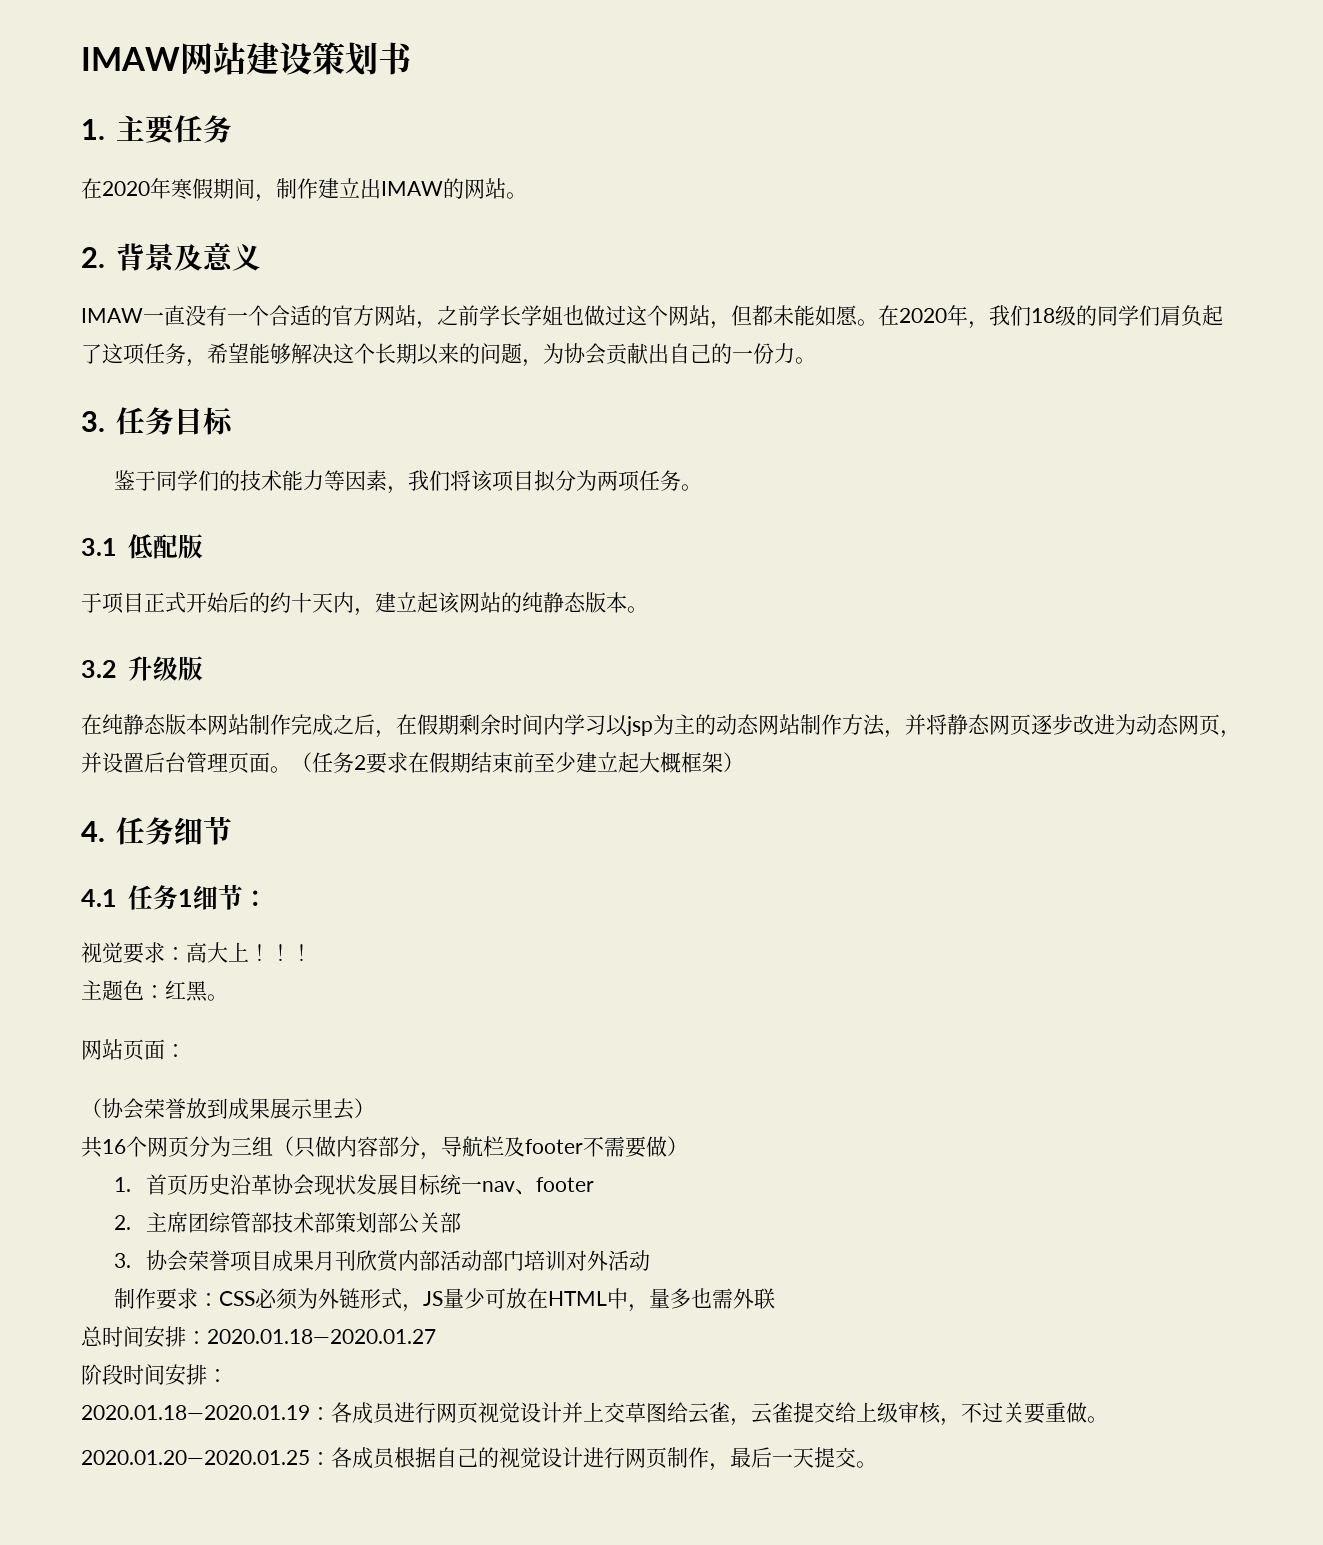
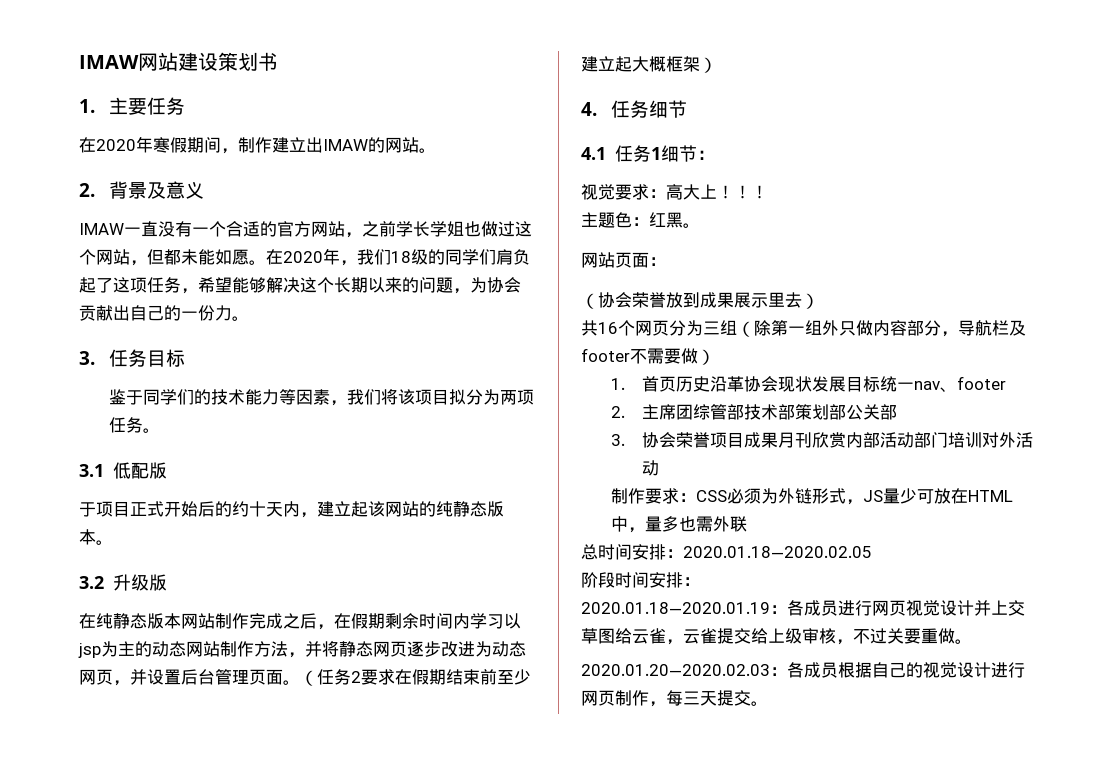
(294, 1146) none -> [754,320,839,336] 除第一组外
[207,1329,436,1344] 2020.01.18—2020.01.27 -> [683,546,872,558] 2020.01.18—2020.02.05
[81,1450,310,1465] 2020.01.20—2020.01.25 -> [581,664,770,676] 2020.01.20—2020.02.03
[730,1447,793,1468] 最后一 -> [666,690,700,706] 每三

